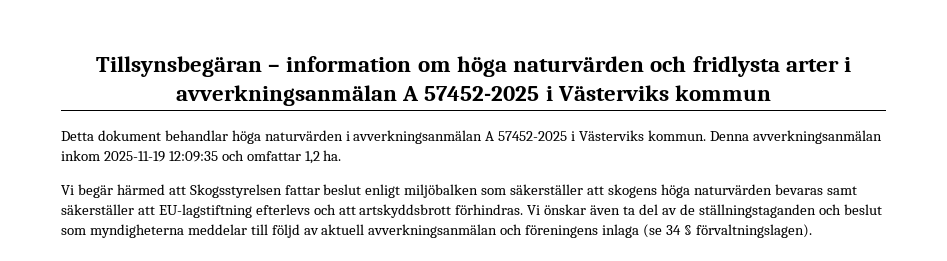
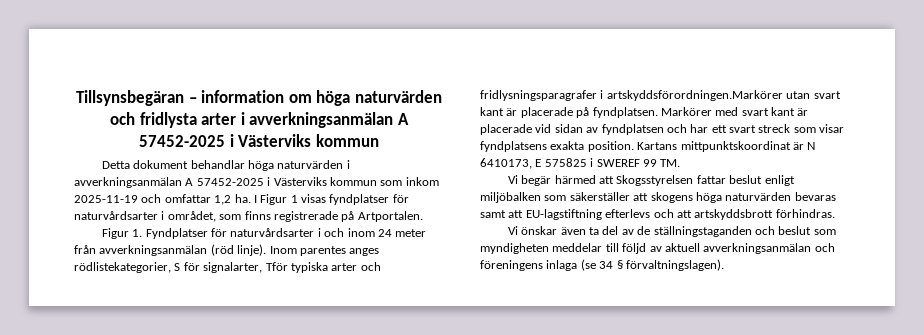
[648,130,882,144] kommun. Denna avverkningsanmälan -> [329,177,403,186] kommun som
[168,151,218,162] 12:09:35 -> (138, 199) none
(342, 155) none -> [253,194,409,205] [74,211,423,222] [101,228,427,239] [74,244,380,256] [74,262,381,273] [480,90,841,101] [480,107,809,118] [480,124,845,135] [480,141,816,152] [480,158,681,169] I Figur 1 visas fyndplatser för naturvårdsarter i området, som finns registrerade på Artportalen. // Figur 1. Fyndplatser för naturvårdsarter i och inom 24 meter från avverkningsanmälan (röd linje). Inom parentes anges rödlistekategorier, S för signalarter, Tför typiska arter och fridlysningsparagrafer i artskyddsförordningen.Markörer utan svart kant är placerade på fyndplatsen. Markörer med svart kant är placerade vid sidan av fyndplatsen och har ett svart streck som visar fyndplatsens exakta position. Kartans mittpunktskoordinat är N 6410173, E 575825 i SWEREF 99 TM.
[61,204,134,215] säkerställer -> (506, 214) none
(524, 209) none -> (835, 213) //
[89,224,184,238] myndigheterna -> [480,243,549,254] myndigheten

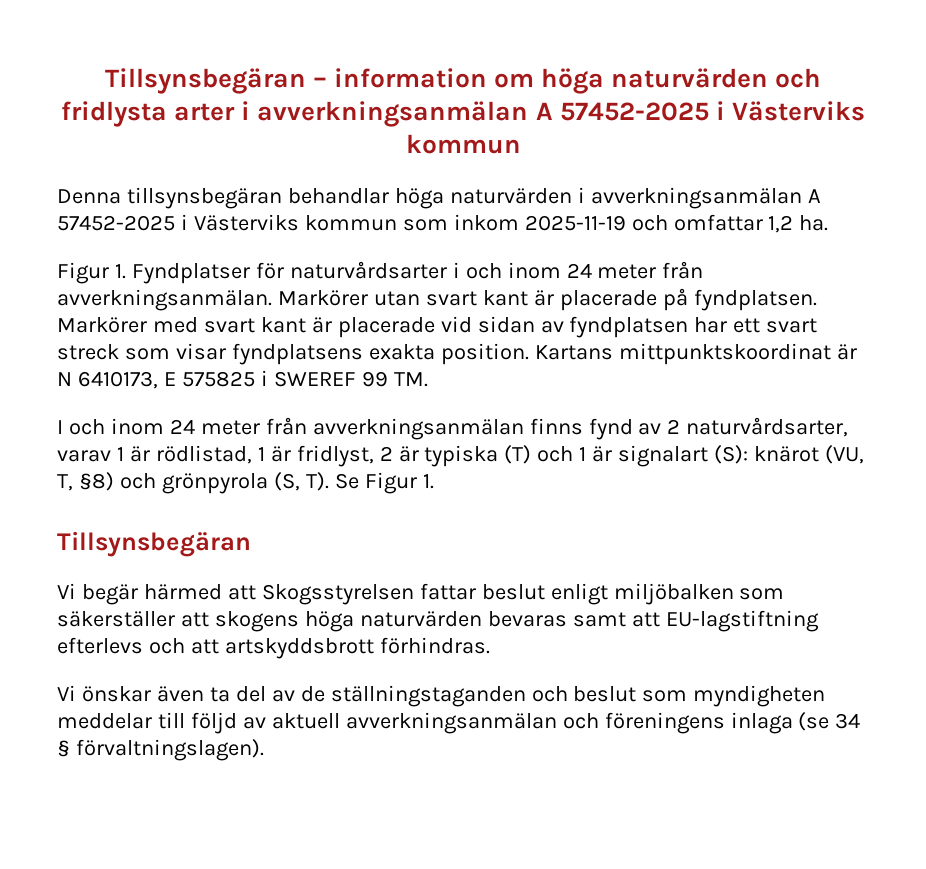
[101,160,189,169] Detta dokument -> [57,187,282,209] Denna tillsynsbegäran
[253,194,409,205] [74,211,423,222] I Figur 1 visas fyndplatser för naturvårdsarter i området, som finns registrerade på Artportalen. -> (829, 223) none
[99,244,380,256] [74,262,381,273] [480,90,783,101] avverkningsanmälan (röd linje). Inom parentes anges rödlistekategorier, S för signalarter, Tför typiska arter och fridlysningsparagrafer i artskyddsförordningen.Markörer -> [57,289,368,311] avverkningsanmälan. Markörer
[666,124,687,133] och -> (689, 327) none
(681, 163) none -> [57,417,849,440] [57,445,864,467] [57,472,434,494] [57,531,251,557] // I och inom 24 meter från avverkningsanmälan finns fynd av 2 naturvårdsarter, varav 1 är rödlistad, 1 är fridlyst, 2 är typiska (T) och 1 är signalart (S): knärot (VU, T, §8) och grönpyrola (S, T). Se Figur 1. // Tillsynsbegäran

